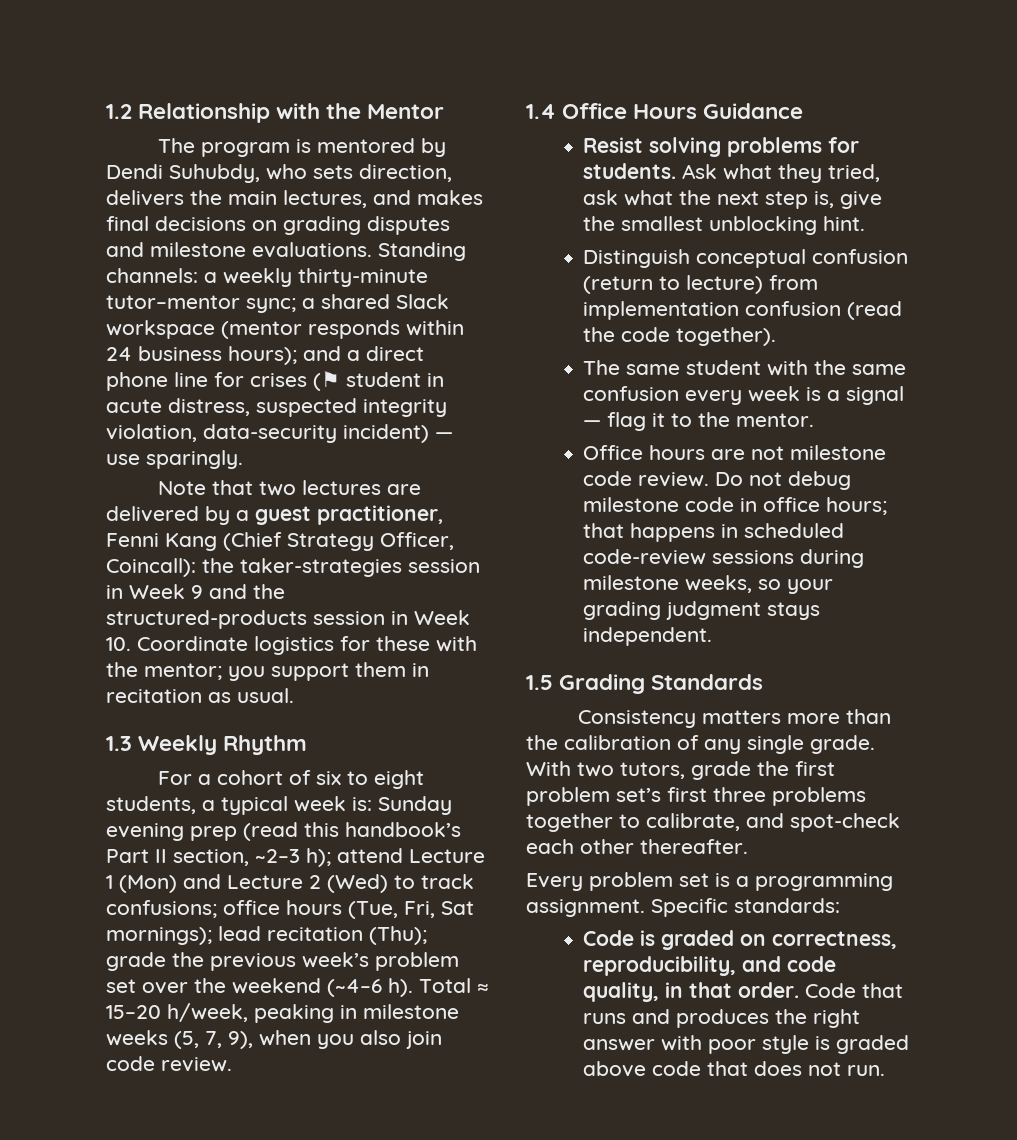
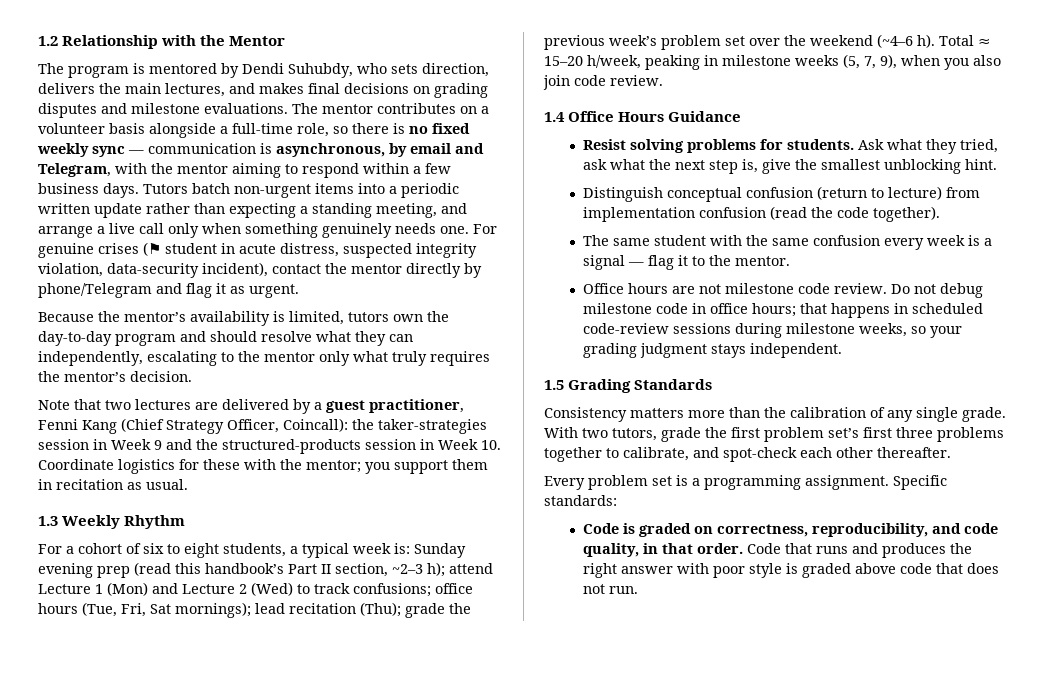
[378,242,466,261] [106,268,428,287] [106,294,449,313] [106,320,464,339] [106,346,424,365] [106,372,244,391] Standing channels: a weekly thirty-minute tutor–mentor sync; a shared Slack workspace (mentor responds within 24 business hours); and a direct phone line for -> [292,103,489,114] [38,123,470,138] [37,143,484,157] [38,163,451,178] [38,183,459,198] [38,203,467,218] [38,223,497,238] [38,243,94,258] The mentor contributes on a volunteer basis alongside a full-time role, so there is no fixed weekly sync — communication is asynchronous, by email and Telegram, with the mentor aiming to respond within a few business days. Tutors batch non-urgent items into a periodic written update rather than expecting a standing meeting, and arrange a live call only when something genuinely needs one. For genuine
[343,424,453,443] [106,450,243,469] incident) — use sparingly. -> [202,262,482,278] [38,283,299,298] [38,311,449,326] [38,331,413,346] [38,351,490,366] [38,371,192,382] incident), contact the mentor directly by phone/Telegram and flag it as urgent. // Because the mentor’s availability is limited, tutors own the day-to-day program and should resolve what they can independently, escalating to the mentor only what truly requires the mentor’s decision.

